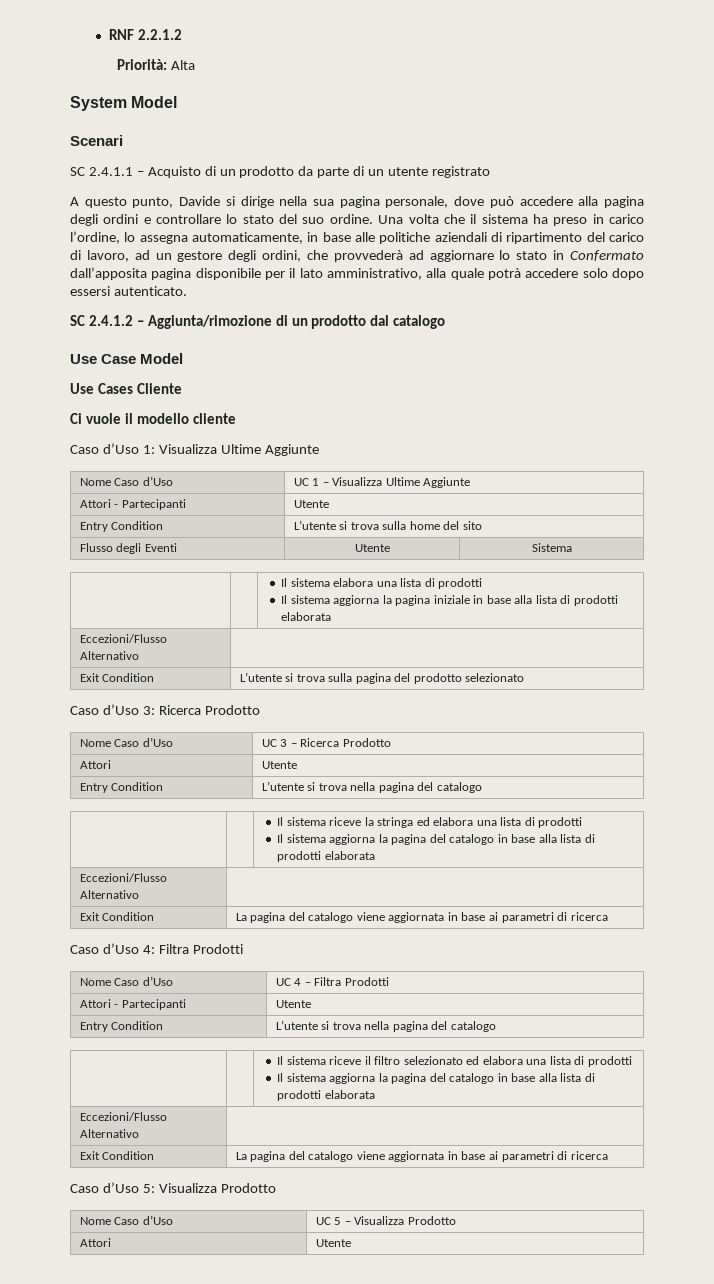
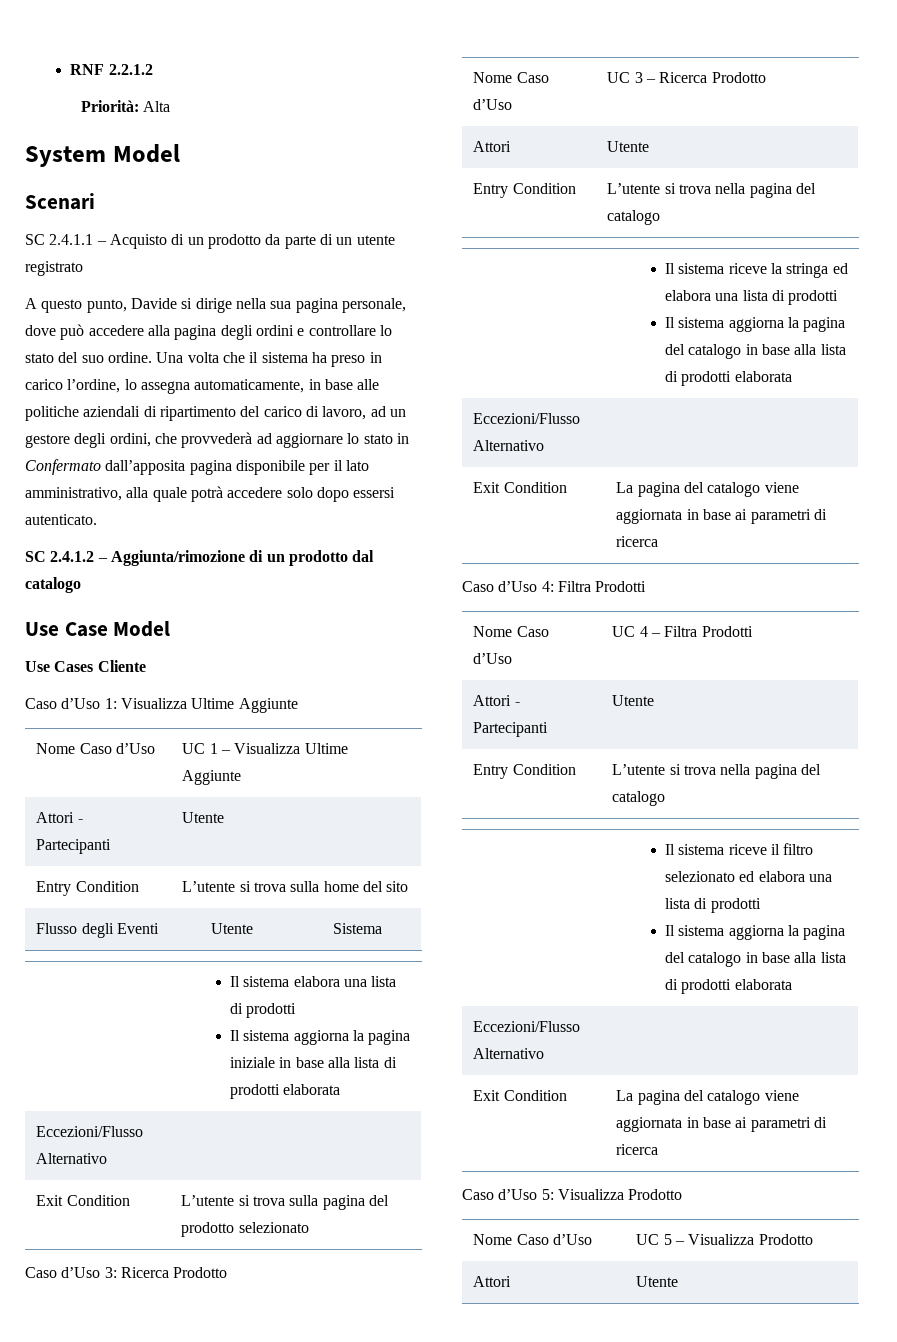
[70,413,236,424] // Ci vuole il modello cliente -> (146, 666) none

